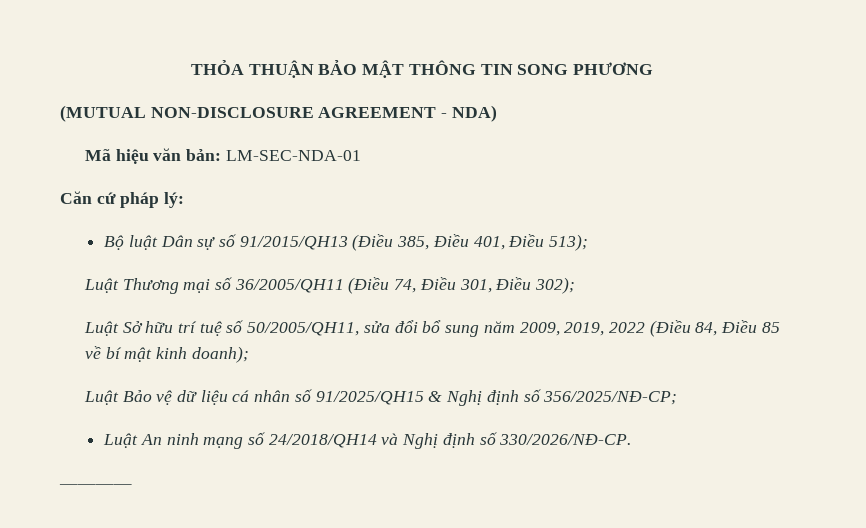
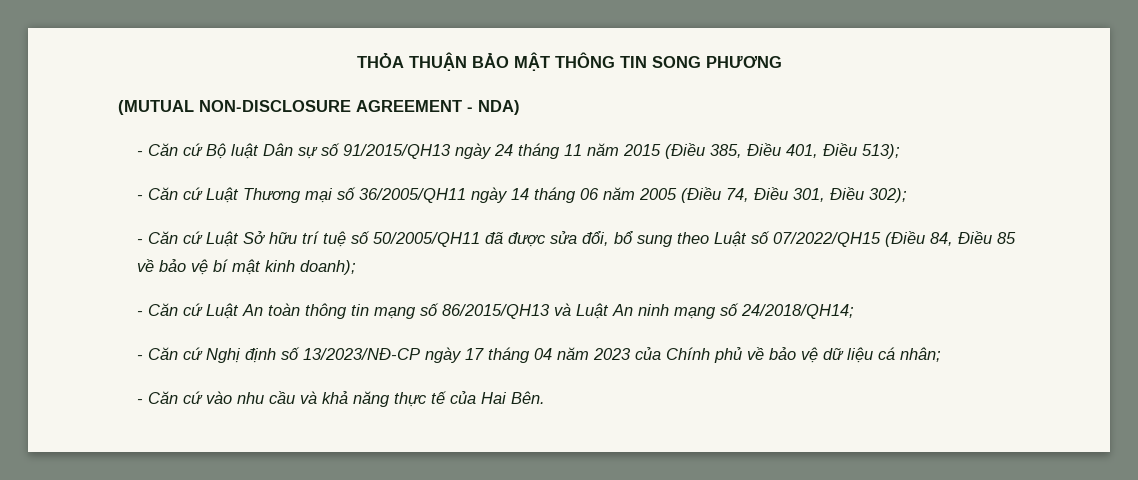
[84,148,361,164] [60,191,185,208] Mã hiệu văn bản: LM-SEC-NDA-01 // Căn cứ pháp lý: // -> [137,143,204,156] - Căn cứ
(348, 243) none -> [455,143,662,159] ngày 24 tháng 11 năm 2015
(589, 242) none -> [137,187,204,200] - Căn cứ
(344, 286) none -> [471,187,678,203] ngày 14 tháng 06 năm 2005
(576, 285) none -> [137,231,204,244] - Căn cứ
[247,320,645,337] 50/2005/QH11, sửa đổi bổ sung năm 2009, 2019, 2022 -> [373,231,882,247] 50/2005/QH11 đã được sửa đổi, bổ sung theo Luật số 07/2022/QH15
(101, 352) none -> [159,259,209,275] bảo vệ
[83,389,678,406] Luật Bảo vệ dữ liệu cá nhân số 91/2025/QH15 & Nghị định số 356/2025/NĐ-CP; // -> [137,303,572,319] - Căn cứ Luật An toàn thông tin mạng số 86/2015/QH13 và
[268,432,632,449] [59,484,132,488] 24/2018/QH14 và Nghị định số 330/2026/NĐ-CP. // ―――― -> [741,304,855,319] [137,347,942,363] [137,391,546,407] 24/2018/QH14; // - Căn cứ Nghị định số 13/2023/NĐ-CP ngày 17 tháng 04 năm 2023 của Chính phủ về bảo vệ dữ liệu cá nhân; // - Căn cứ vào nhu cầu và khả năng thực tế của Hai Bên.

